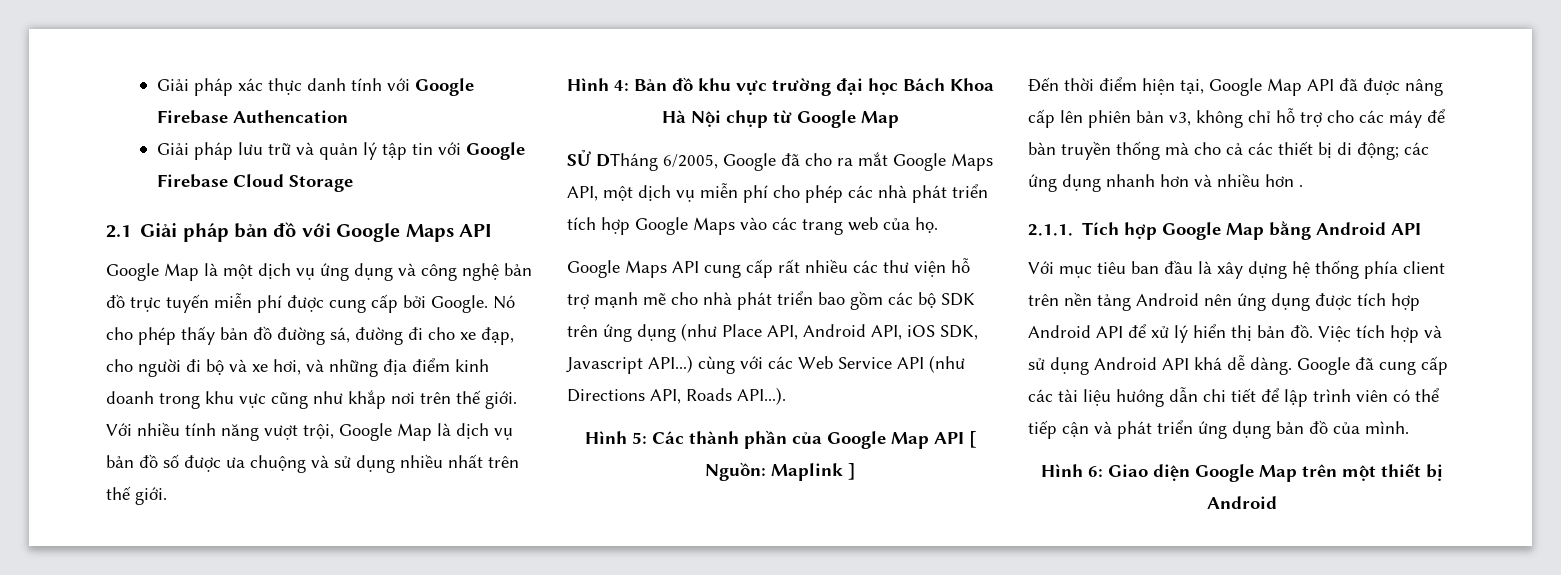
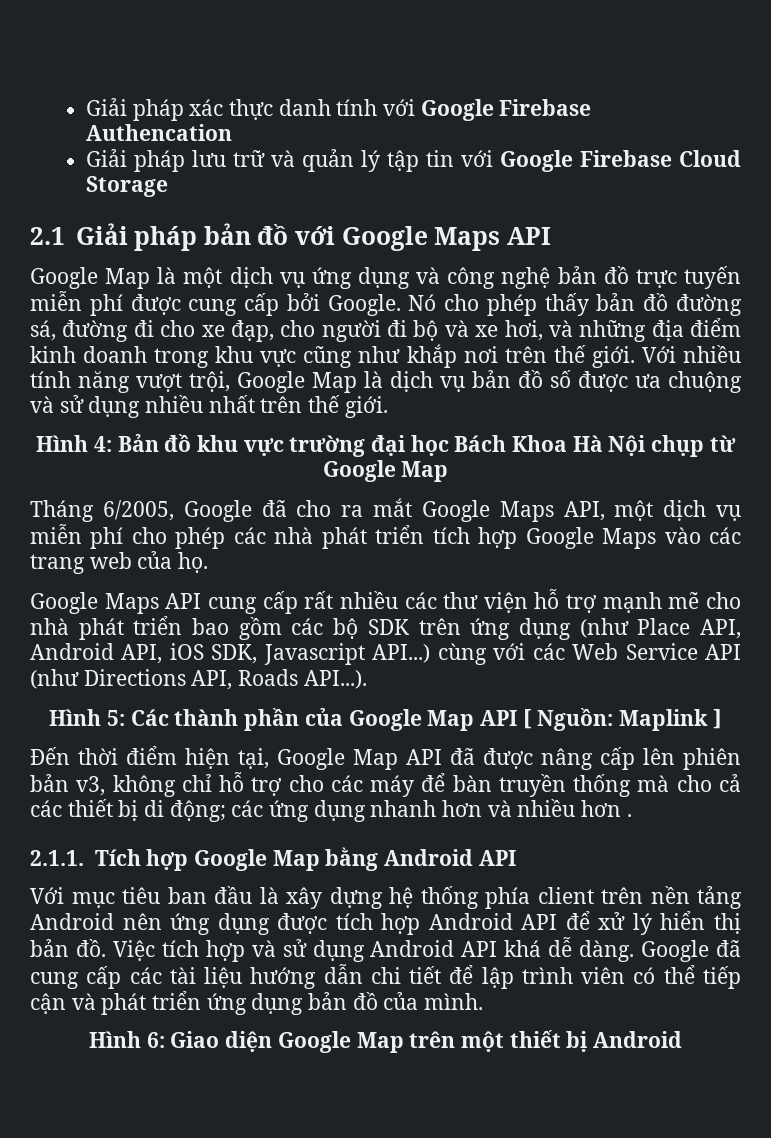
[567,150,658,171] SỬ DTháng -> [30,500,94,522] Tháng

